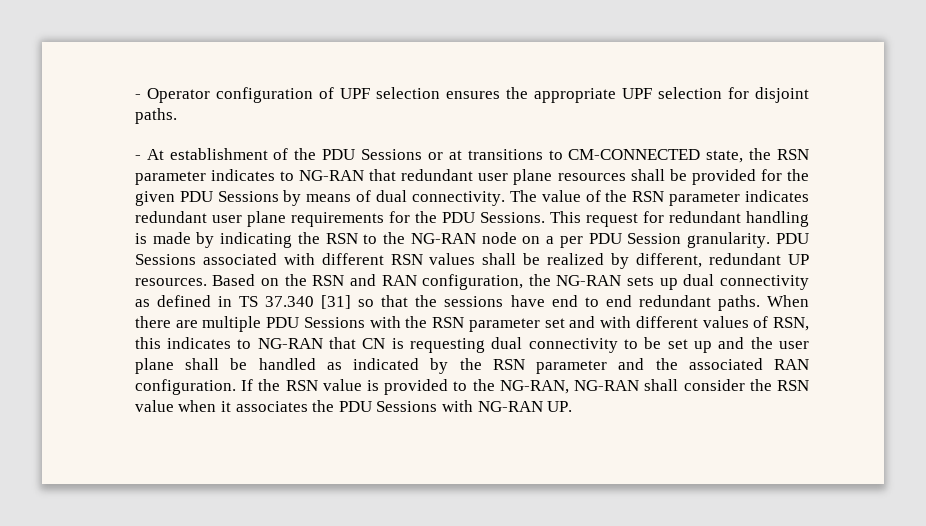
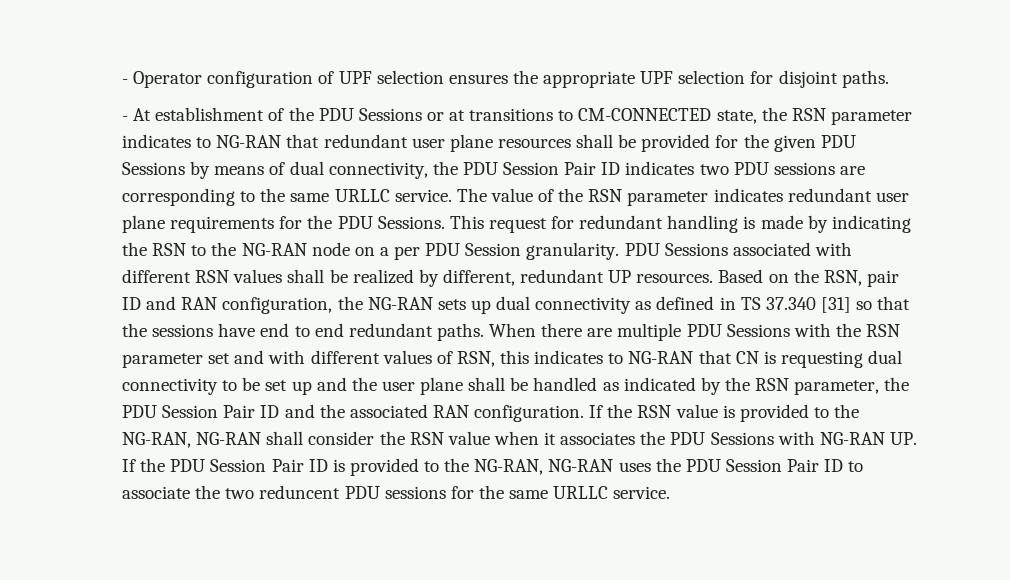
[411,191,505,206] connectivity. -> [328,161,865,179] [122,188,452,206] connectivity, the PDU Session Pair ID indicates two PDU sessions are corresponding to the same URLLC service.
[312,275,345,286] RSN -> [823,270,899,287] [122,297,142,310] RSN, pair ID
[536,360,608,374] parameter -> [794,377,910,395] [122,405,280,418] parameter, the PDU Session Pair ID
(573, 406) none -> [122,458,864,476] [122,485,671,499] If the PDU Session Pair ID is provided to the NG-RAN, NG-RAN uses the PDU Session Pair ID to associate the two reduncent PDU sessions for the same URLLC service.

